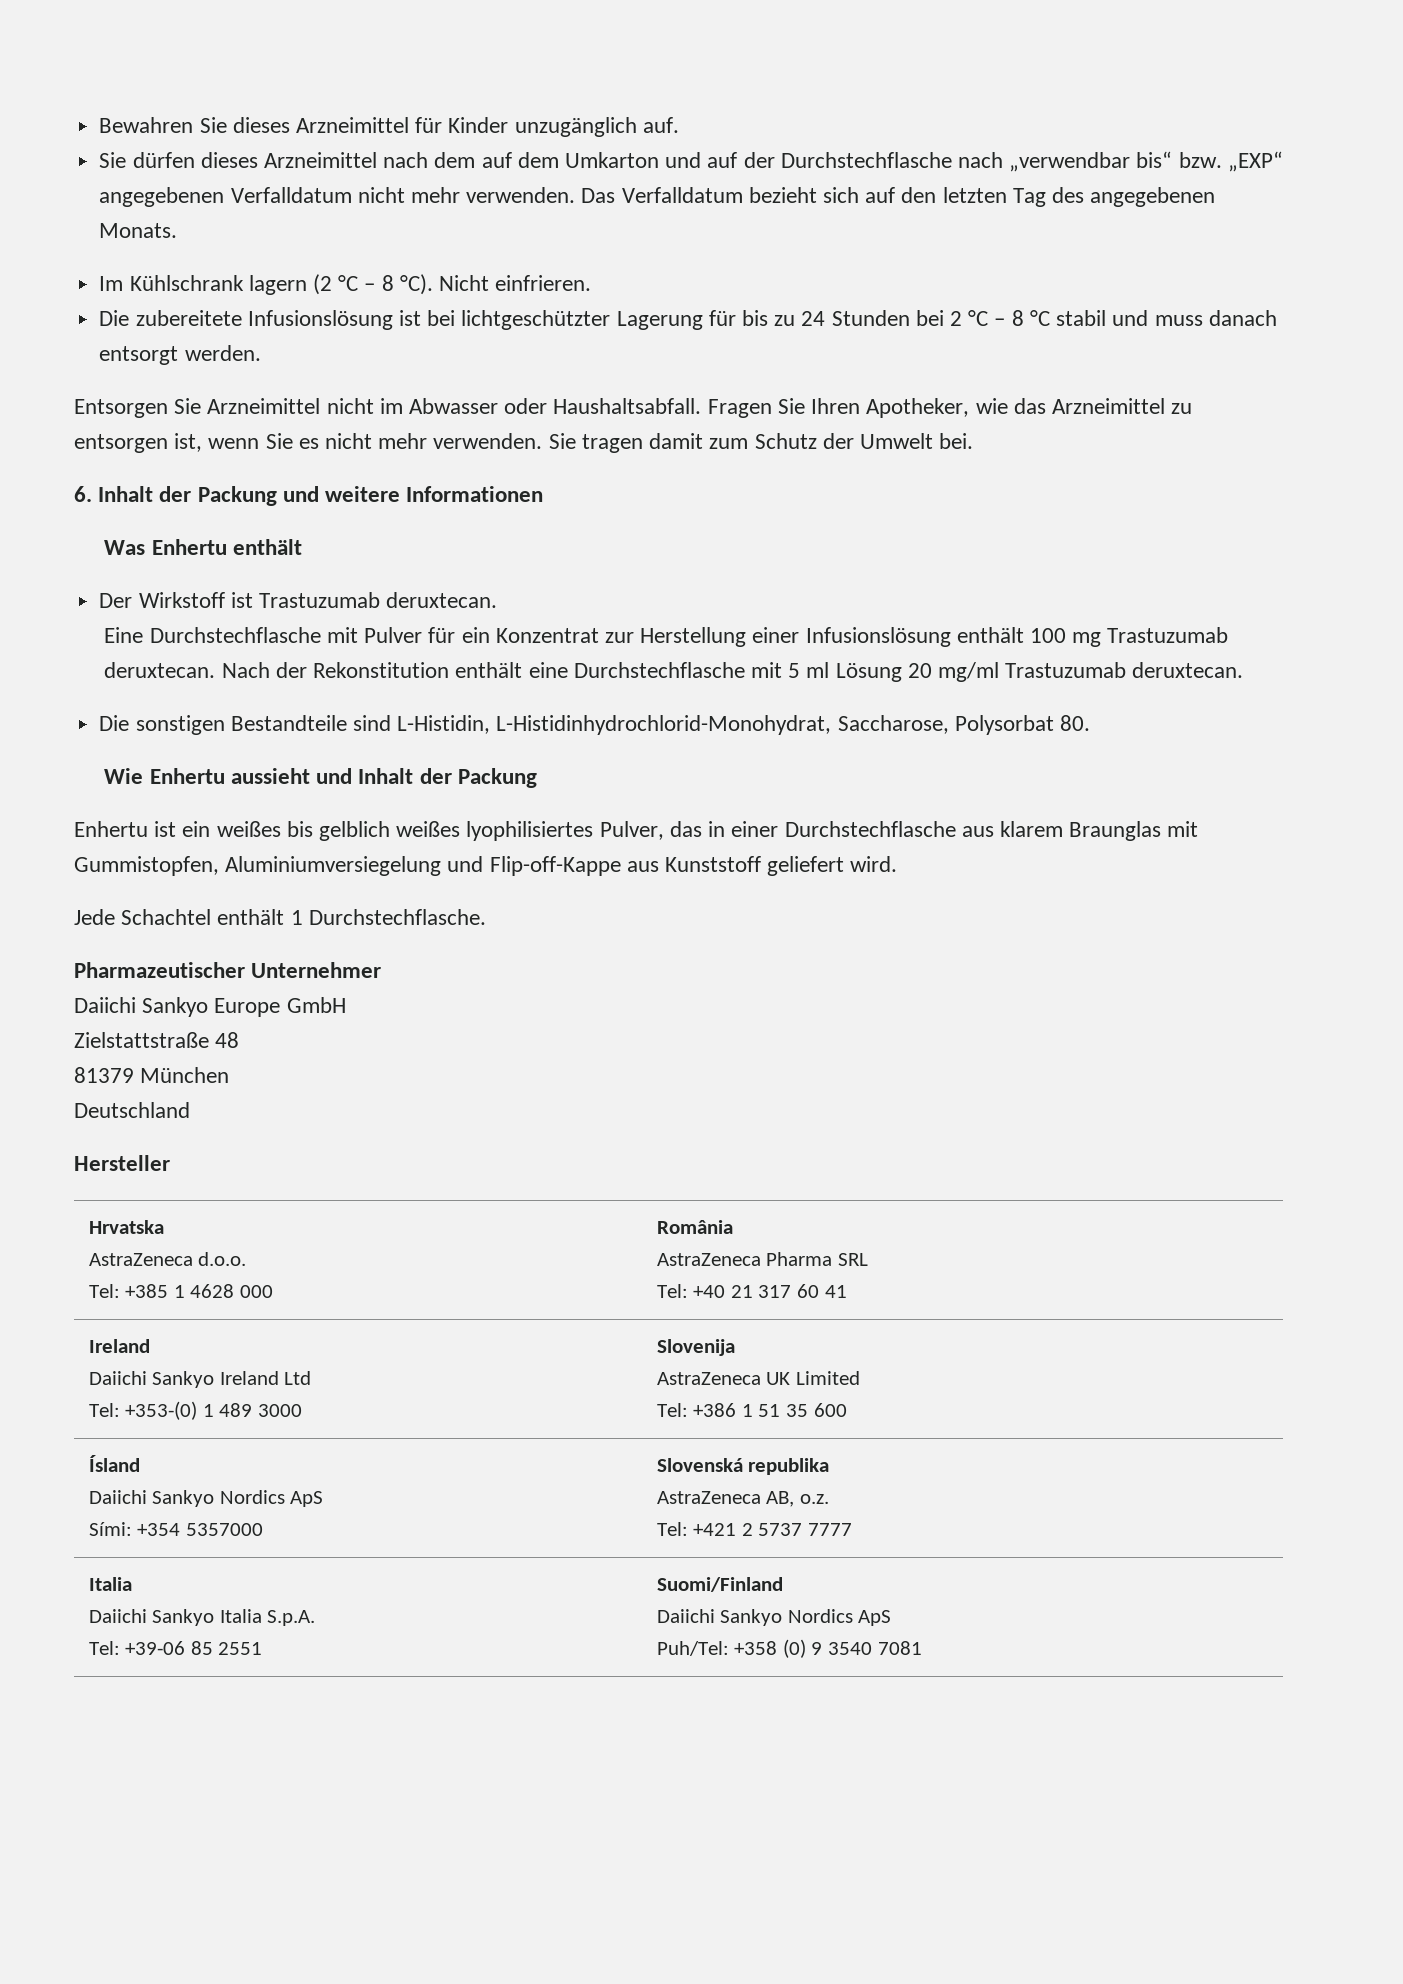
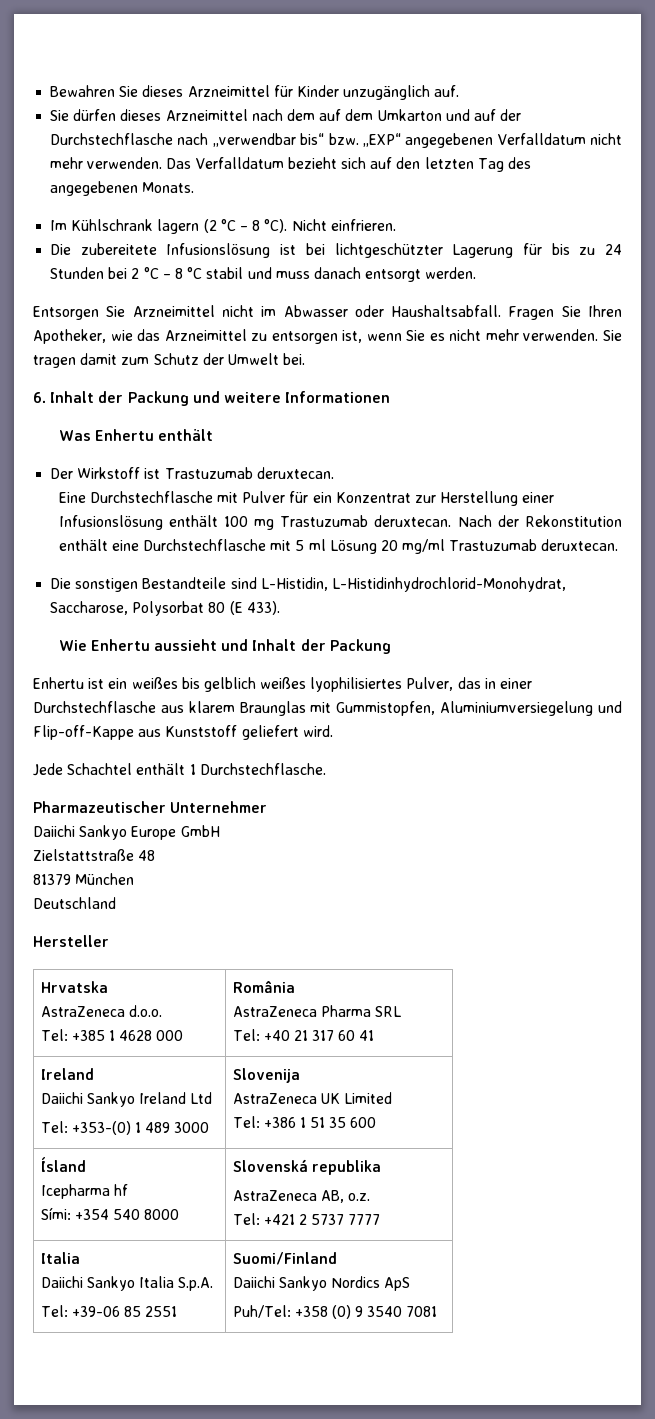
[1059,715,1090,731] 80. -> [208,601,280,615] 80 (E 433).
[88,1490,324,1507] Daiichi Sankyo Nordics ApS -> [40,1184,128,1199] Icepharma hf
[185,1523,263,1536] 5357000 -> [112,1209,180,1220] 540 8000

